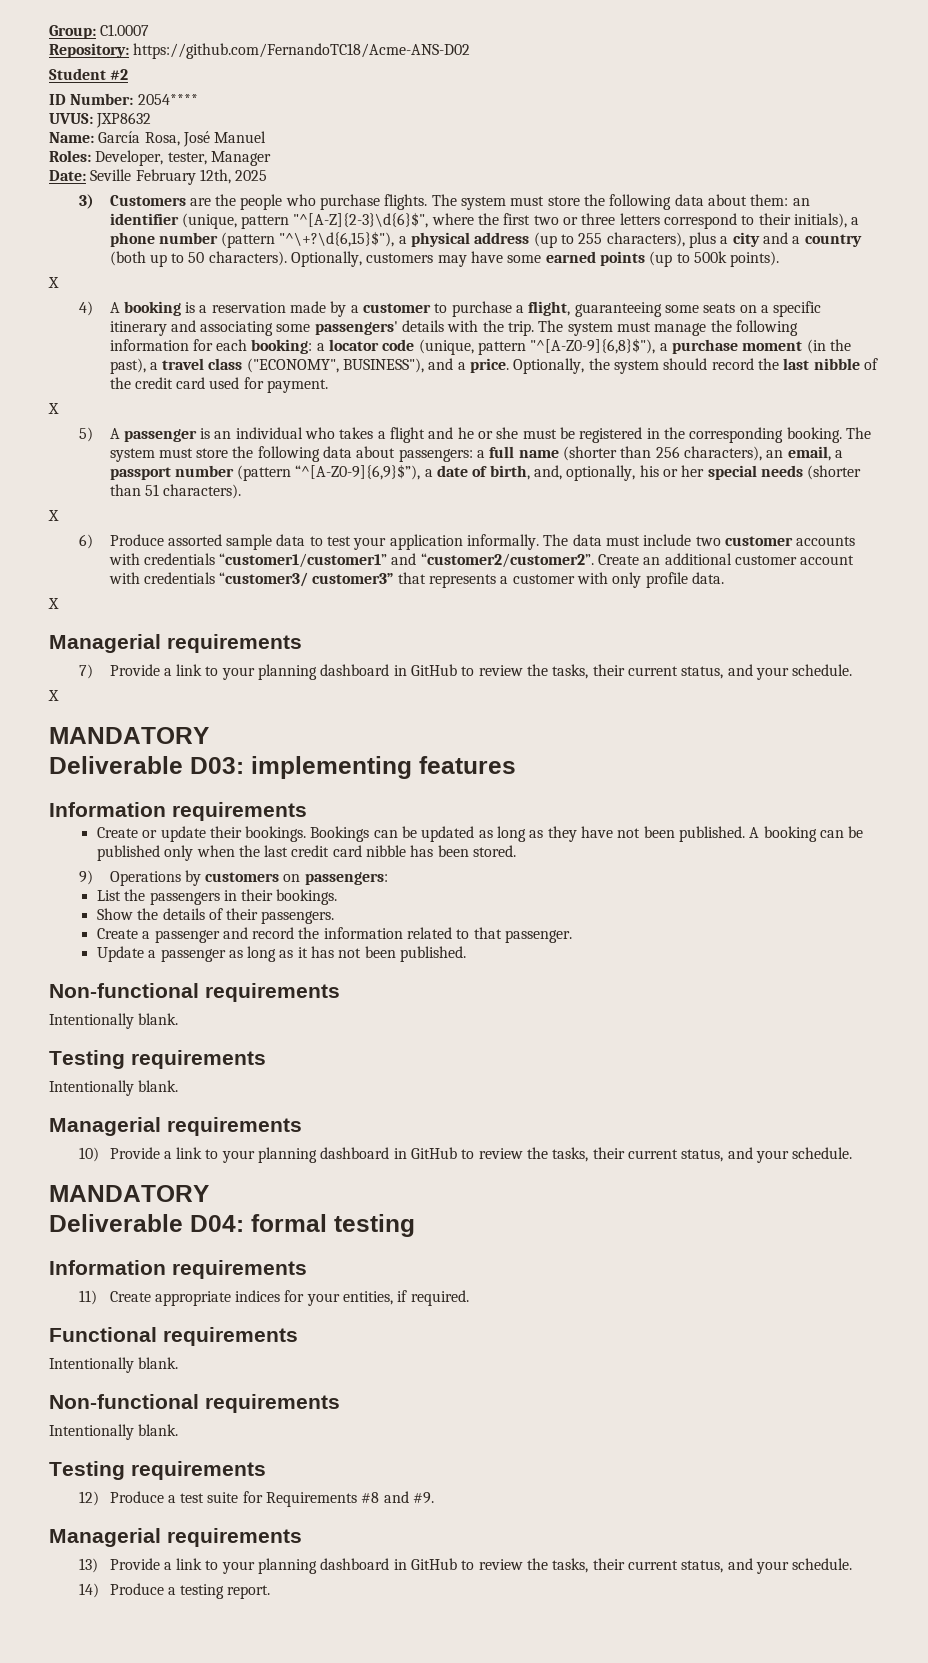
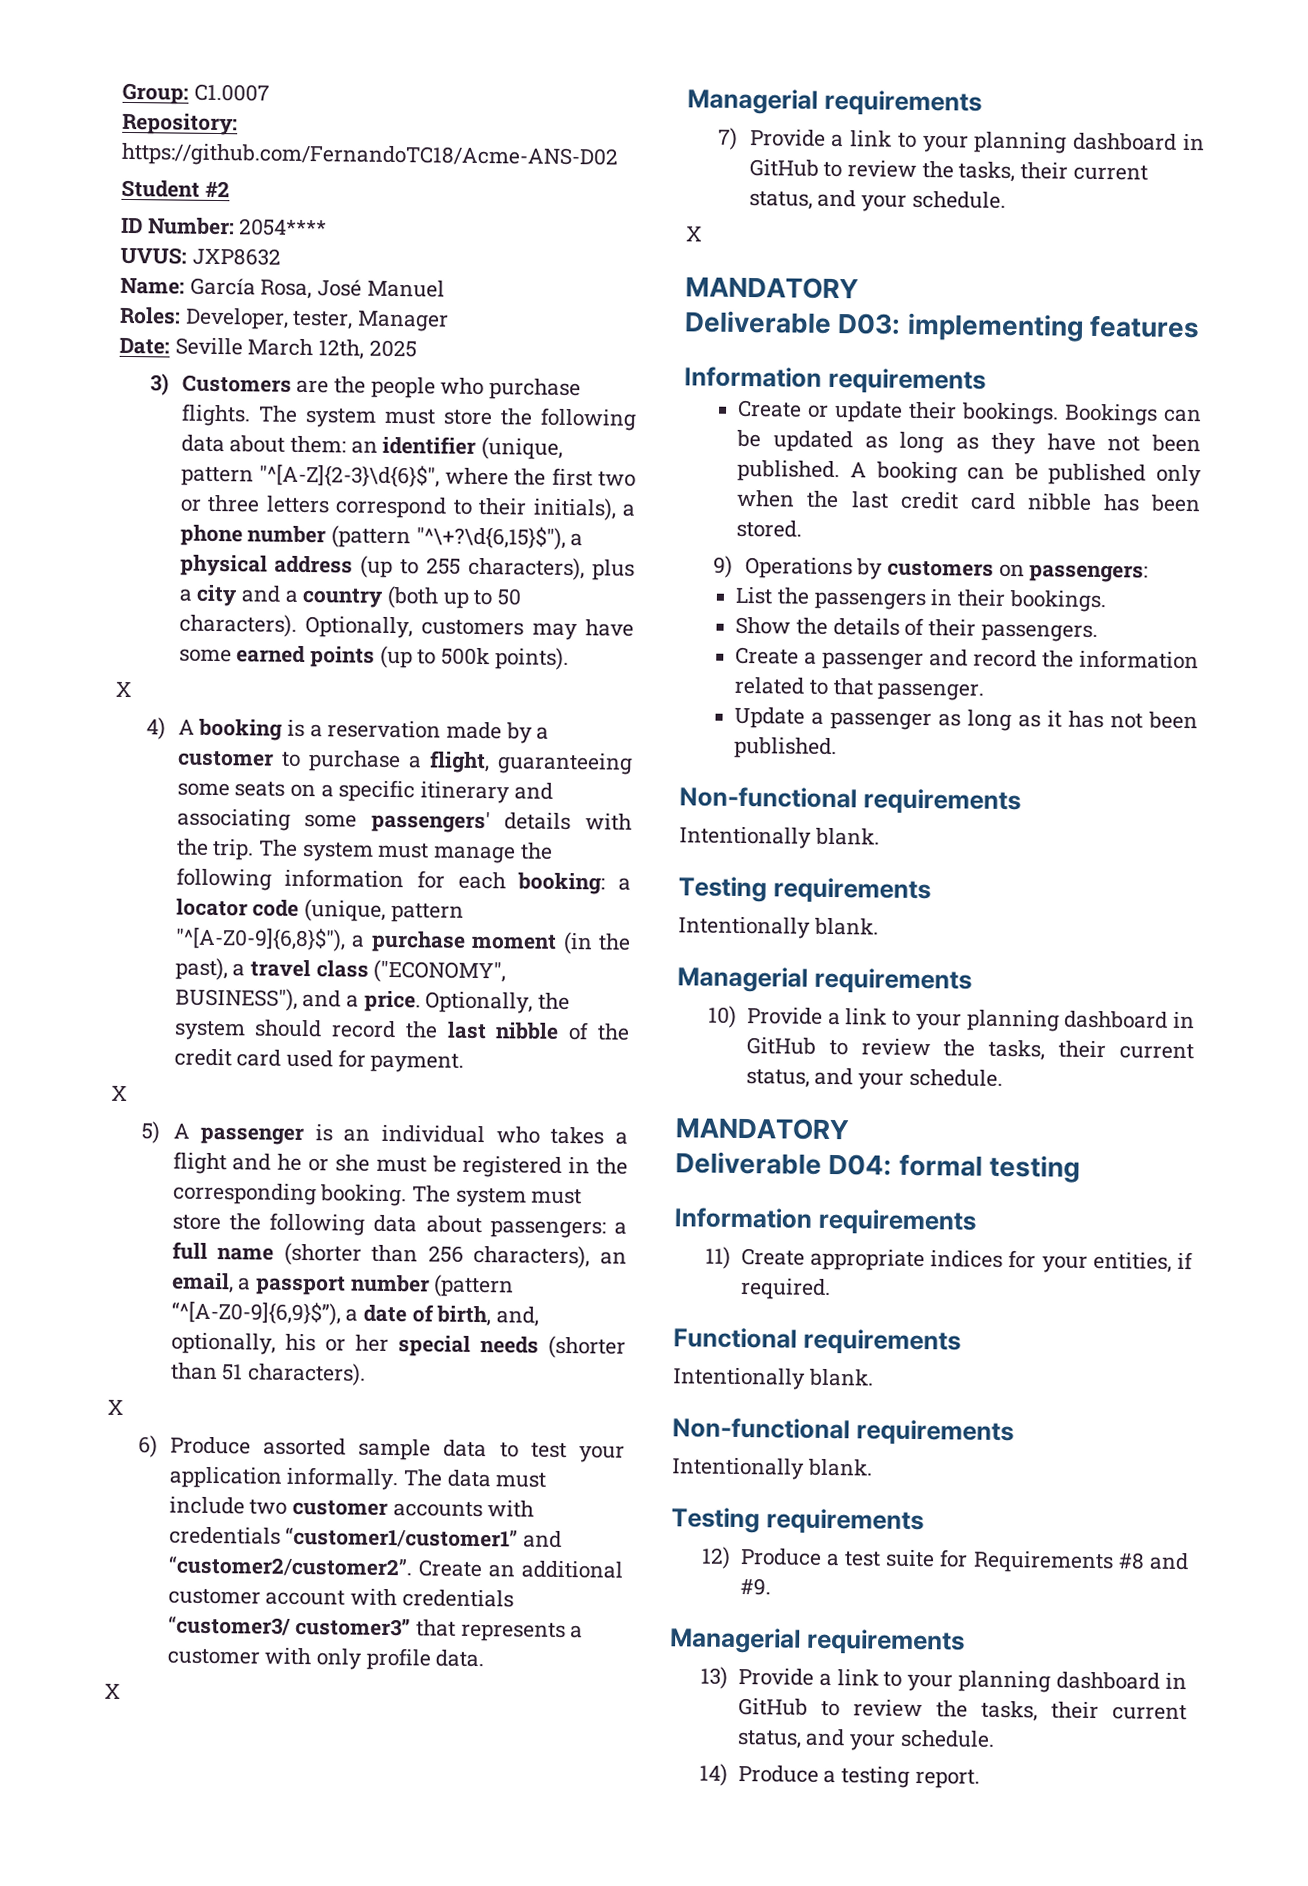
[135,169,196,185] February -> [247,338,314,357] March

